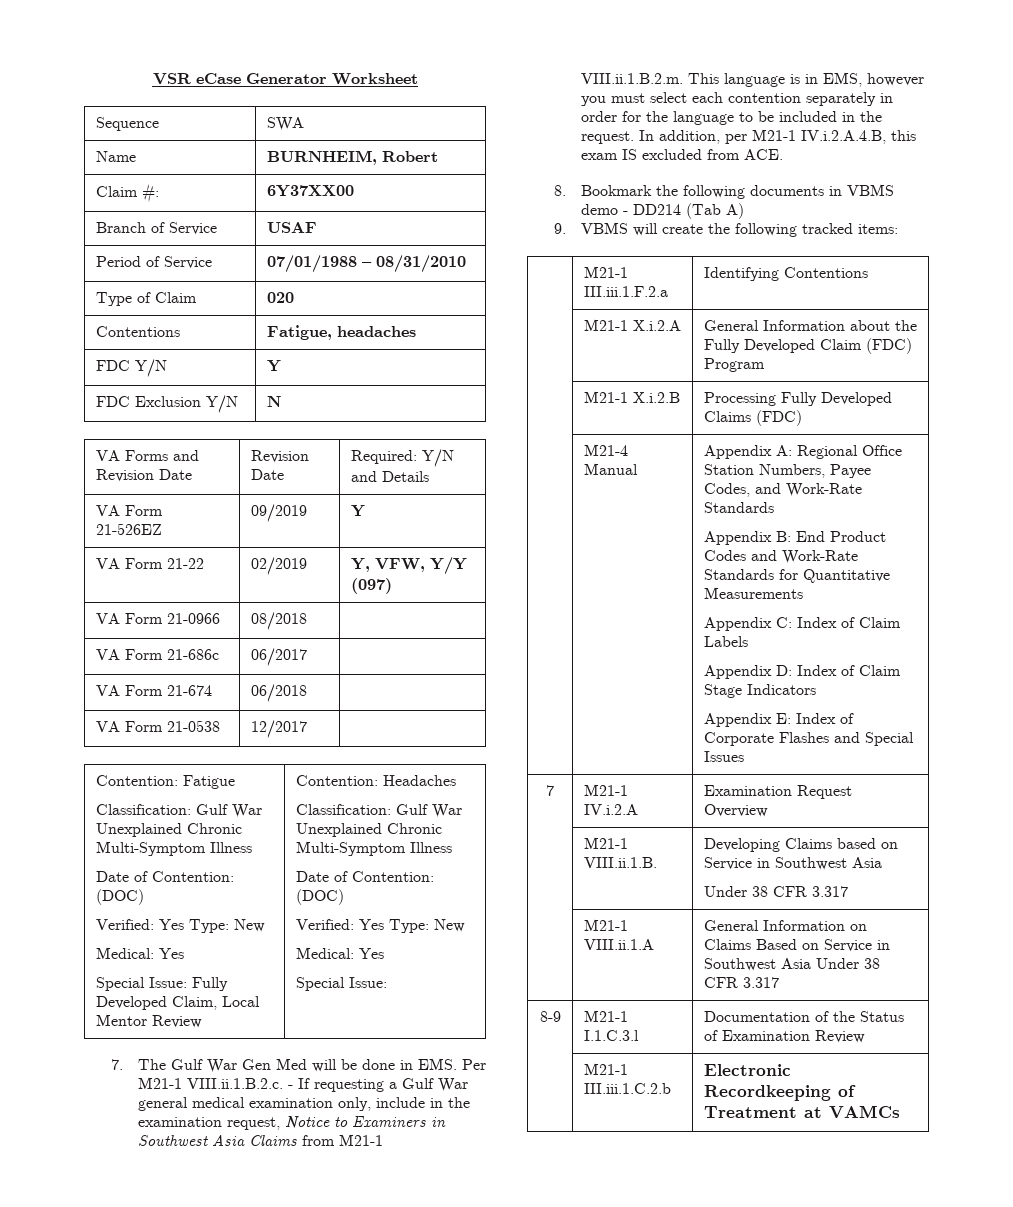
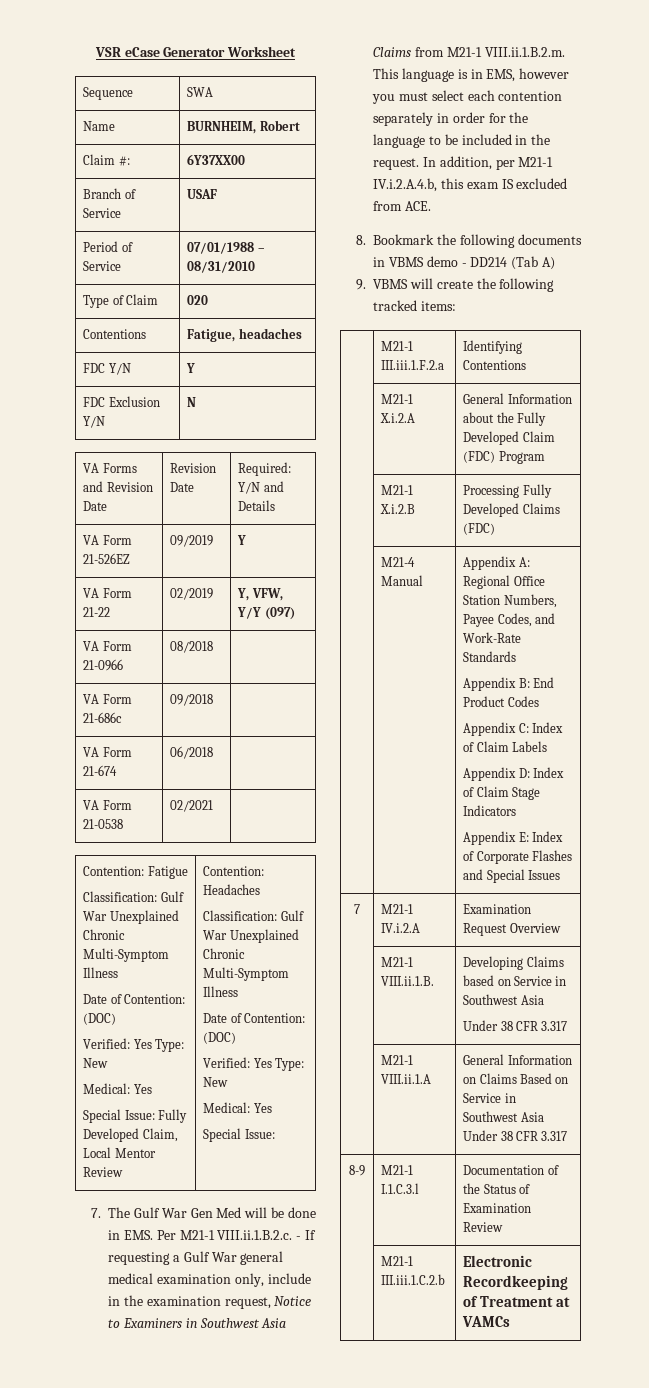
[250,648,307,666] 06/2017 -> [170,694,214,706] 09/2018
[250,720,307,738] 12/2017 -> [170,800,214,812] 02/2021
[800,130,886,144] IV.i.2.A.4.B, -> [373,178,438,192] IV.i.2.A.4.b,
[750,550,858,564] [703,569,890,583] [703,587,803,599] and Work-Rate Standards for Quantitative Measurements -> (539, 701) none

